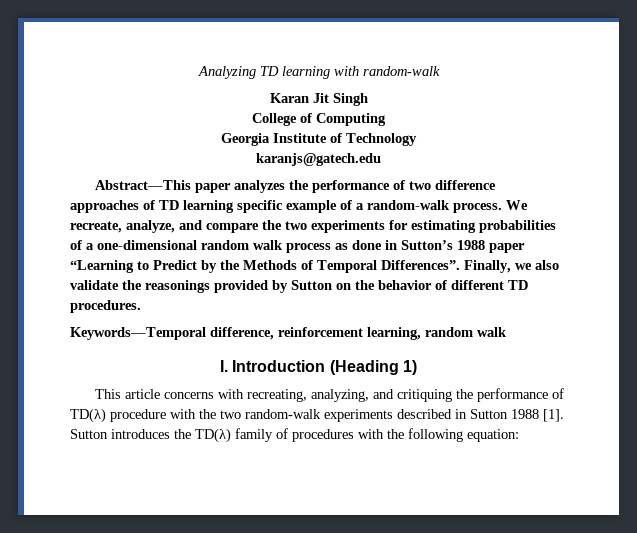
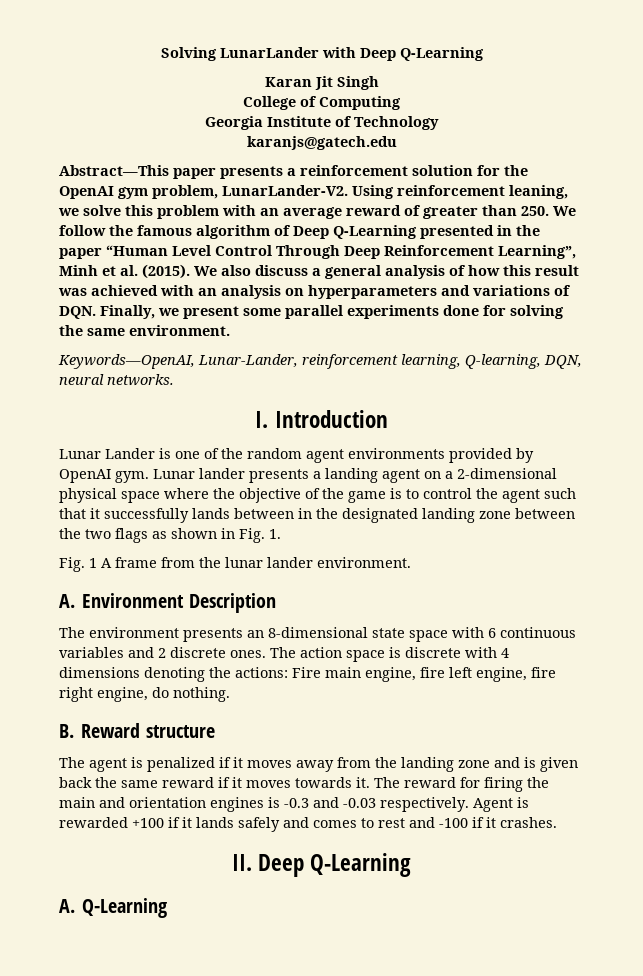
[197,66,440,79] Analyzing TD learning with random-walk -> [160,47,484,61] Solving LunarLander with Deep Q-Learning
[234,180,497,193] [70,200,528,213] [70,220,556,233] [70,240,525,253] [70,260,559,273] [70,280,528,293] [70,300,141,313] [70,327,507,340] [220,360,417,375] [95,388,565,402] [70,408,564,423] [70,428,519,443] analyzes the performance of two difference approaches of TD learning specific example of a random-walk process. We recreate, analyze, and compare the two experiments for estimating probabilities of a one-dimensional random walk process as done in Sutton’s 1988 paper “Learning to Predict by the Methods of Temporal Differences”. Finally, we also validate the reasonings provided by Sutton on the behavior of different TD procedures. // Keywords—Temporal difference, reinforcement learning, random walk // I. Introduction (Heading 1) // This article concerns with recreating, analyzing, and critiquing the performance of TD(λ) procedure with the two random-walk experiments described in Sutton 1988 [1]. Sutton introduces the TD(λ) family of procedures with the following equation: -> [220,165,528,179] [59,185,568,199] [58,205,576,219] [59,225,540,239] [59,245,576,259] [59,264,579,279] [58,285,570,299] [59,305,564,319] [59,325,230,336] [58,354,582,369] [59,374,174,386] [255,410,388,428] [59,448,534,463] [59,468,557,483] [59,488,576,503] [59,508,575,523] [59,528,281,543] [59,557,411,572] [59,593,276,613] [59,627,576,642] [59,647,509,662] [59,667,556,682] [59,687,230,702] [59,723,215,738] [59,757,578,772] [59,777,549,792] [59,797,529,812] [59,817,557,832] [231,853,412,877] [59,898,168,918] presents a reinforcement solution for the OpenAI gym problem, LunarLander-V2. Using reinforcement leaning, we solve this problem with an average reward of greater than 250. We follow the famous algorithm of Deep Q-Learning presented in the paper “Human Level Control Through Deep Reinforcement Learning”, Minh et al. (2015). We also discuss a general analysis of how this result was achieved with an analysis on hyperparameters and variations of DQN. Finally, we present some parallel experiments done for solving the same environment. // Keywords—OpenAI, Lunar-Lander, reinforcement learning, Q-learning, DQN, neural networks. // I. Introduction // Lunar Lander is one of the random agent environments provided by OpenAI gym. Lunar lander presents a landing agent on a 2-dimensional physical space where the objective of the game is to control the agent such that it successfully lands between in the designated landing zone between the two flags as shown in Fig. 1. // Fig. 1 A frame from the lunar lander environment. // A. Environment Description // The environment presents an 8-dimensional state space with 6 continuous variables and 2 discrete ones. The action space is discrete with 4 dimensions denoting the actions: Fire main engine, fire left engine, fire right engine, do nothing. // B. Reward structure // The agent is penalized if it moves away from the landing zone and is given back the same reward if it moves towards it. The reward for firing the main and orientation engines is -0.3 and -0.03 respectively. Agent is rewarded +100 if it lands safely and comes to rest and -100 if it crashes. // II. Deep Q-Learning // A. Q-Learning

